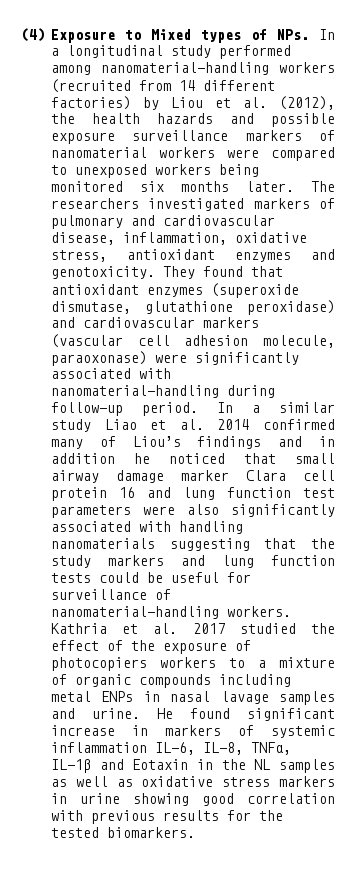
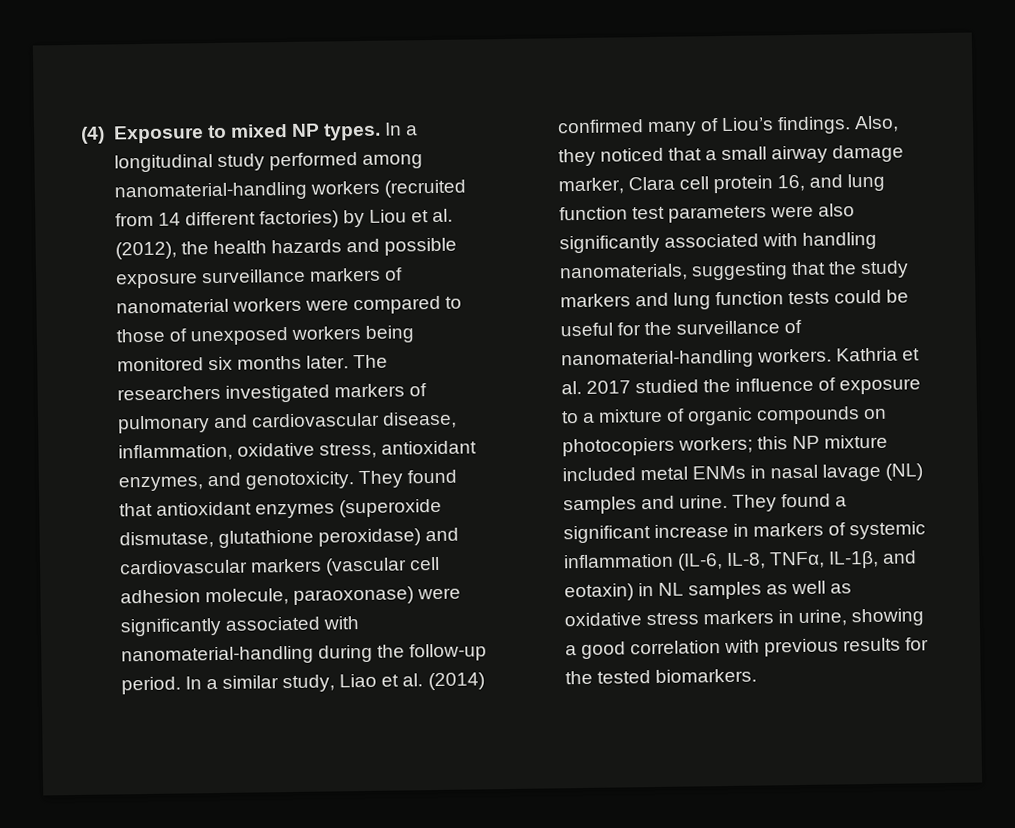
[151,29,309,43] Mixed types of NPs. -> [229,122,382,141] mixed NP types.
(67, 170) none -> [115,328,187,343] those of
[235,252,291,262] enzymes -> [117,476,204,492] enzymes,
(275, 391) none -> [376,644,405,658] the
[51,419,91,432] study -> [282,674,336,693] study,
[217,419,250,430] 2014 -> [427,672,485,691] (2014)
[197,436,335,449] [51,453,150,464] findings and in addition he -> [777,115,900,135] [557,148,596,167] findings. Also, they
(276, 458) none -> [704,150,717,161] a
[181,470,229,481] marker -> [557,177,624,195] marker,
[119,487,135,498] 16 -> [777,174,806,192] 16,
[51,538,155,549] nanomaterials -> [558,263,688,282] nanomaterials,
(251, 577) none -> [643,321,672,336] the
[51,640,251,654] [51,657,216,671] effect of the exposure of photocopiers workers -> [735,377,922,395] influence of exposure
[219,674,291,687] [51,691,134,702] including metal ENPs -> [863,408,888,420] [561,434,889,457] [561,465,746,482] on photocopiers workers; this NP mixture included metal ENMs
(269, 697) none -> [885,463,924,481] (NL)
[157,708,230,719] He found -> [731,493,848,512] They found a
[155,742,195,755] IL-6, -> [676,553,723,571] (IL-6,
[51,759,246,773] IL-1β and Eotaxin in the -> [828,550,918,569] [563,583,654,602] IL-1β, and eotaxin) in
[80,793,189,806] urine showing -> [798,608,925,627] [564,645,577,656] urine, showing a

